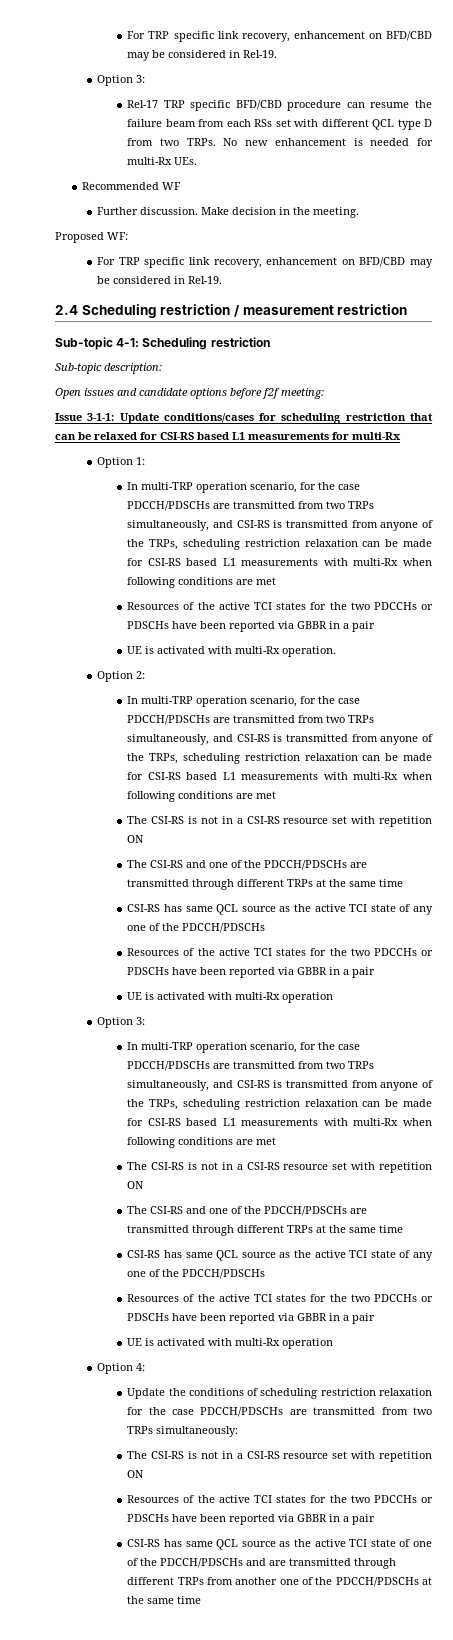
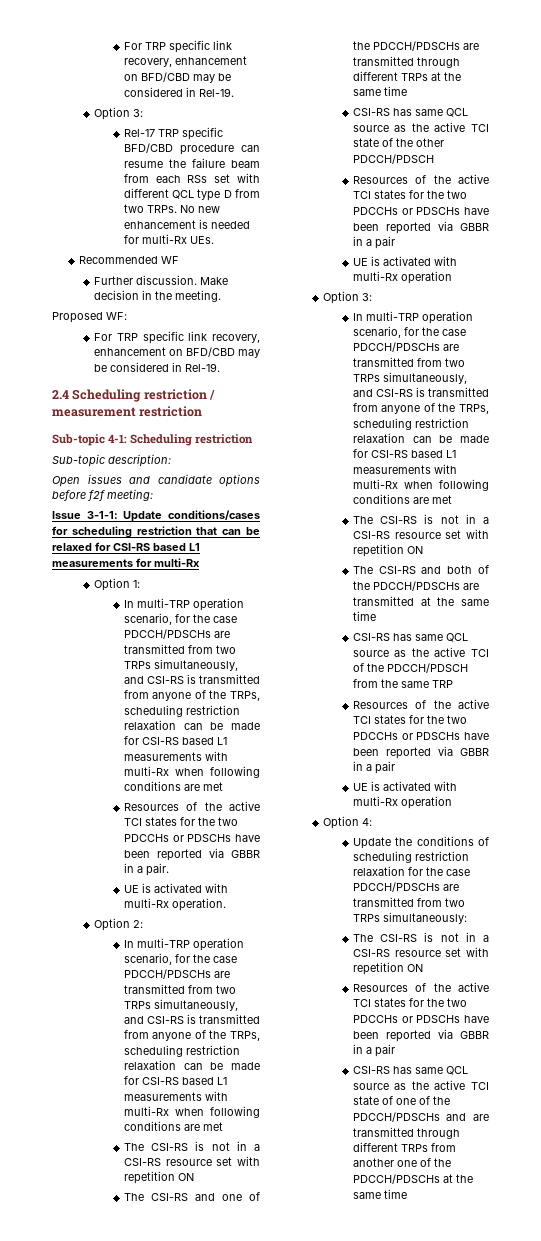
[352,621,376,632] pair -> [145,863,169,876] pair.
[412,906,433,915] [127,923,266,933] any one of the PDCCH/PDSCHs -> [395,138,444,147] [352,154,434,164] the other PDCCH/PDSCH
[209,1206,368,1216] [127,1225,314,1236] one of the PDCCH/PDSCHs are transmitted through different TRPs -> [447,565,489,574] [352,581,479,591] [352,596,414,606] both of the PDCCH/PDSCHs are transmitted
[370,1250,433,1261] [127,1269,266,1279] state of any one of the PDCCH/PDSCHs -> [352,663,468,673] [352,679,453,688] of the PDCCH/PDSCH from the same TRP

